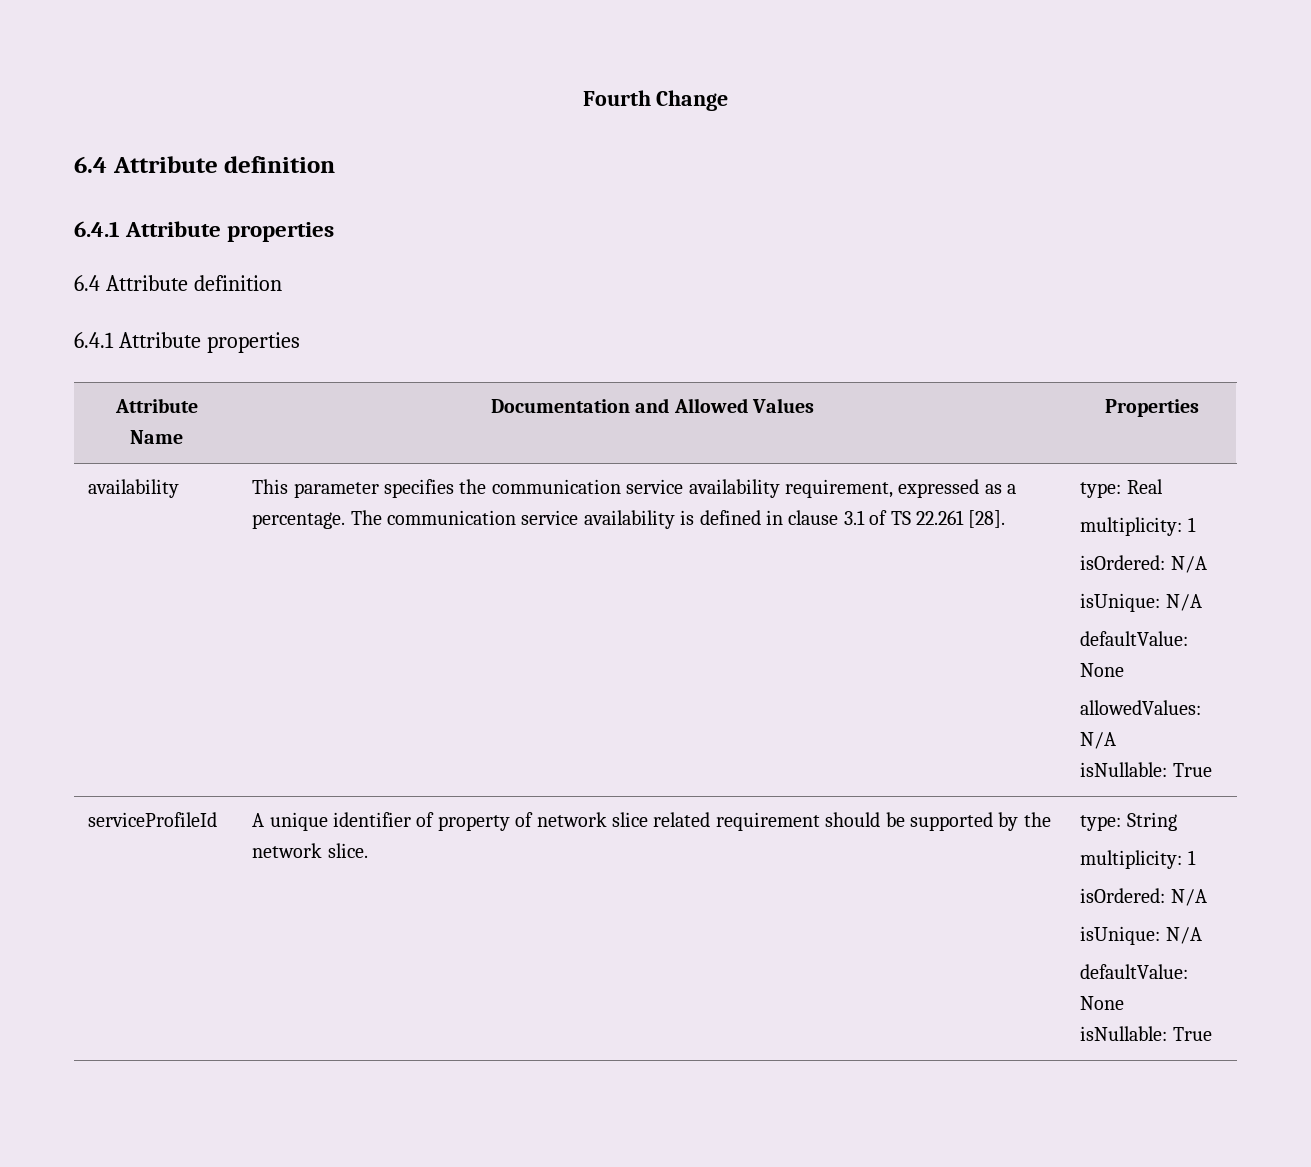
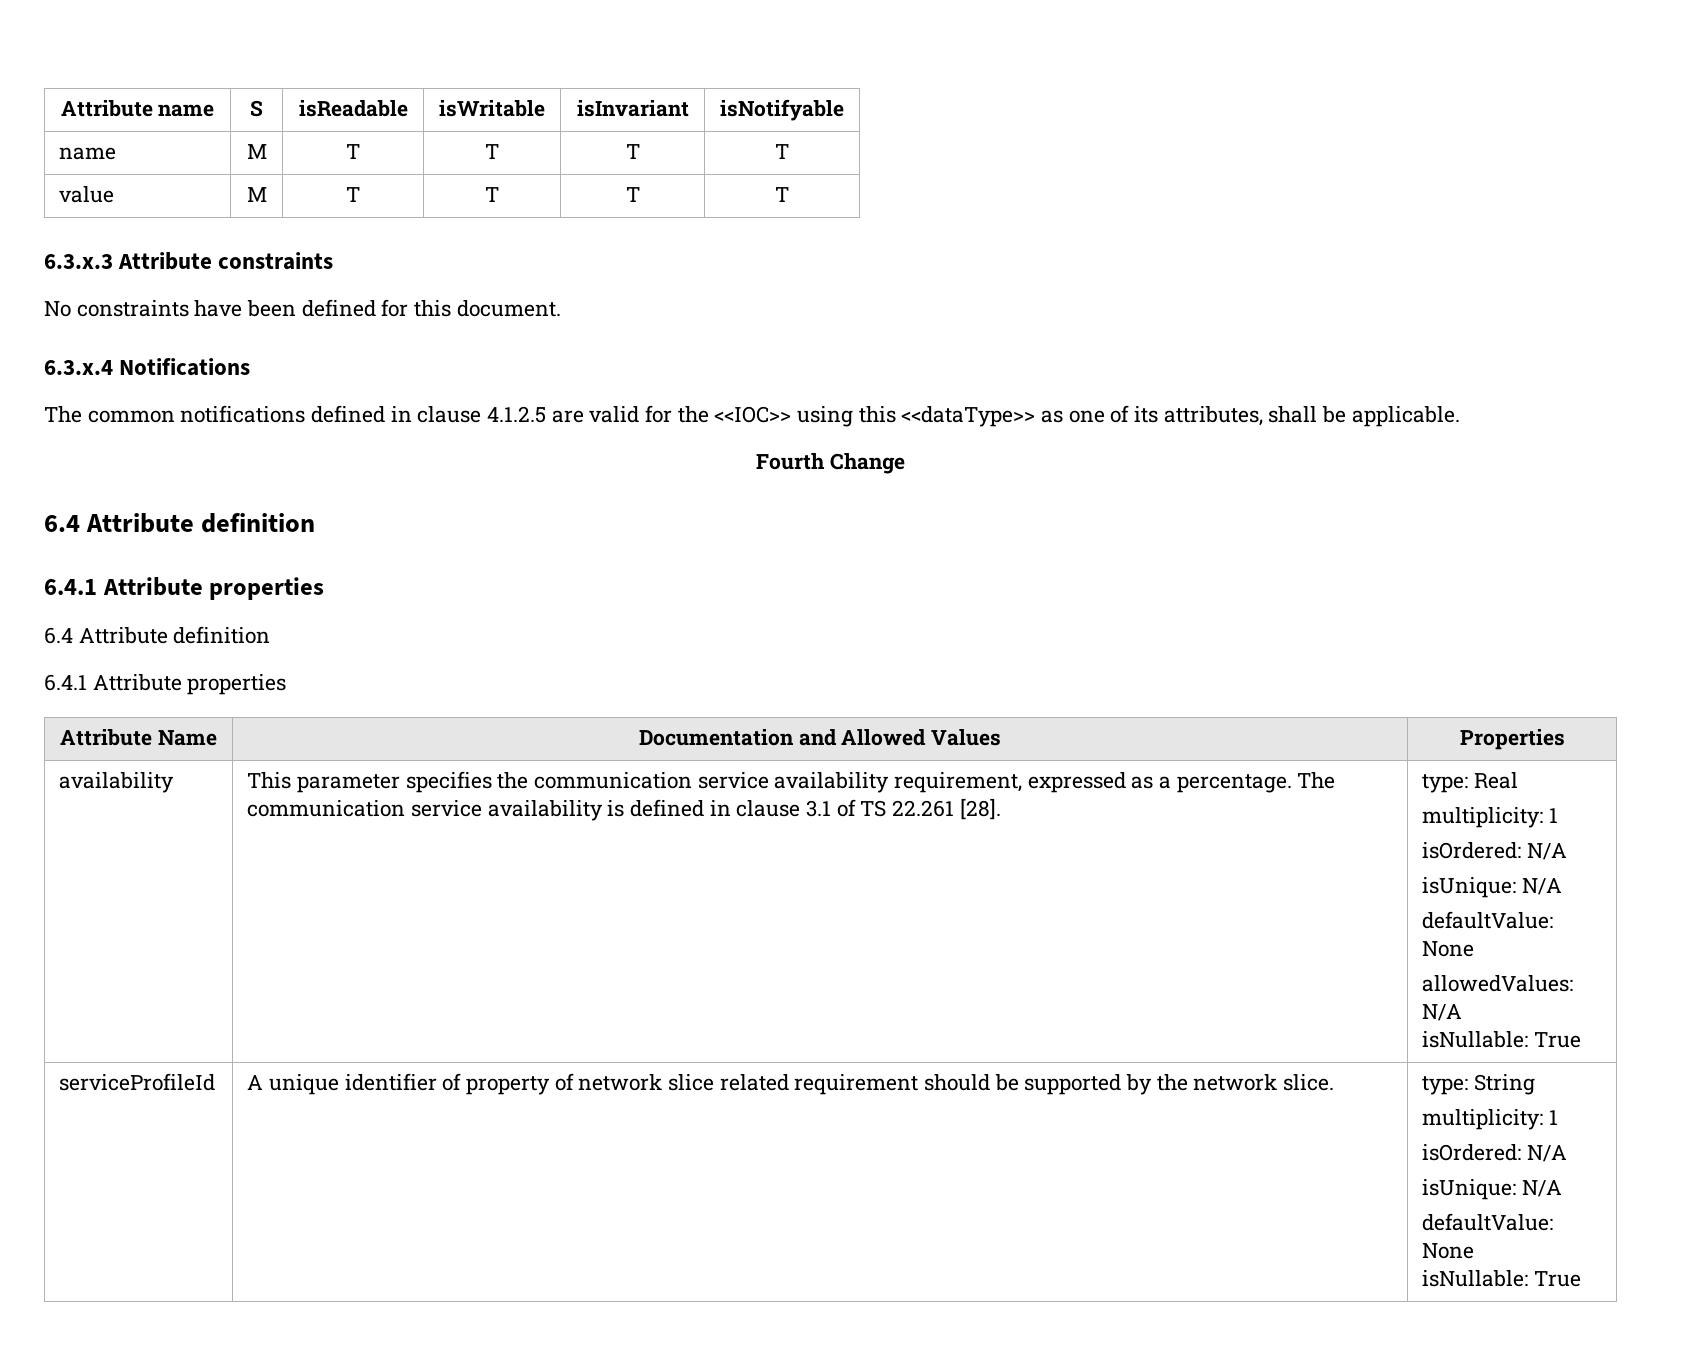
(582, 98) none -> [60,100,215,117] [250,100,263,117] [298,100,408,117] [439,100,545,117] [576,100,689,117] [720,99,844,121] [59,147,117,160] [246,144,267,159] [346,144,360,159] [485,144,499,159] [625,144,640,159] [775,144,789,159] [59,186,115,203] [246,187,267,202] [346,187,360,202] [485,187,499,202] [625,187,640,202] [775,187,789,202] [44,252,334,270] [44,299,561,317] [44,358,251,376] [44,405,1460,427] Attribute name | S | isReadable | isWritable | isInvariant | isNotifyable // name | M | T | T | T | T // value | M | T | T | T | T // 6.3.x.3 Attribute constraints // No constraints have been defined for this document. // 6.3.x.4 Notifications // The common notifications defined in clause 4.1.2.5 are valid for the <<IOC>> using this <<dataType>> as one of its attributes, shall be applicable. //

